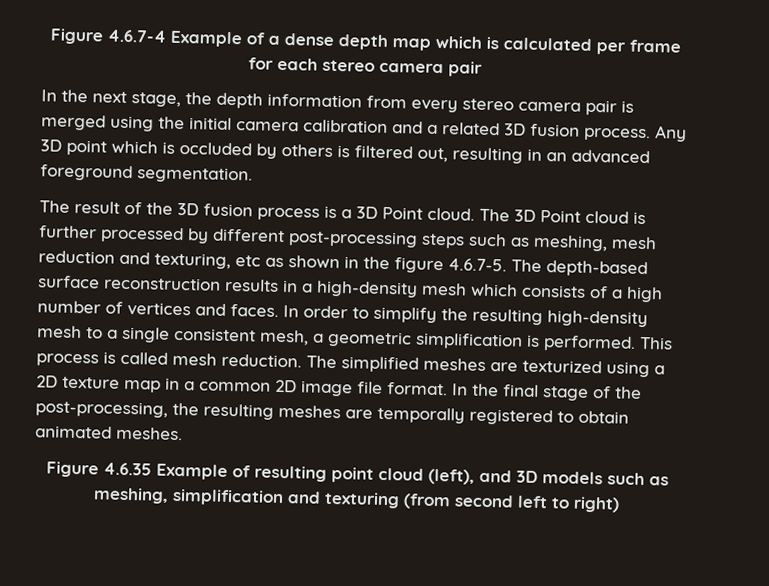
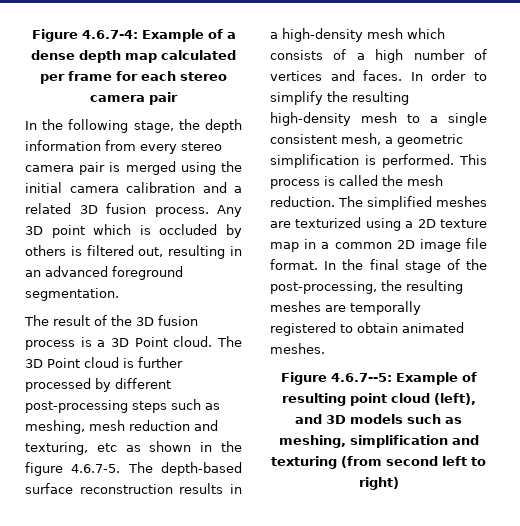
[49,28,167,45] Figure 4.6.7-4 -> [31,29,138,42] Figure 4.6.7-4:
[434,35,499,50] which is -> (157, 58) none
[92,91,127,103] next -> [68,119,129,133] following
(168, 358) none -> [382,175,403,186] the
[102,462,152,476] 4.6.35 -> [330,373,392,382] 4.6.7--5:

